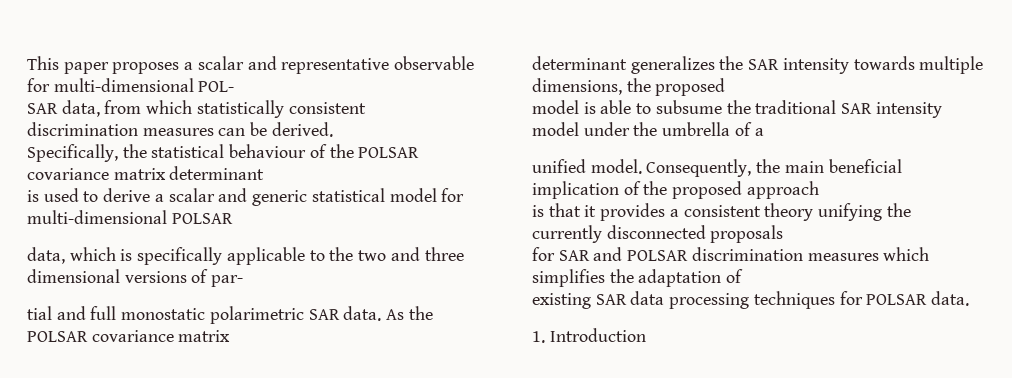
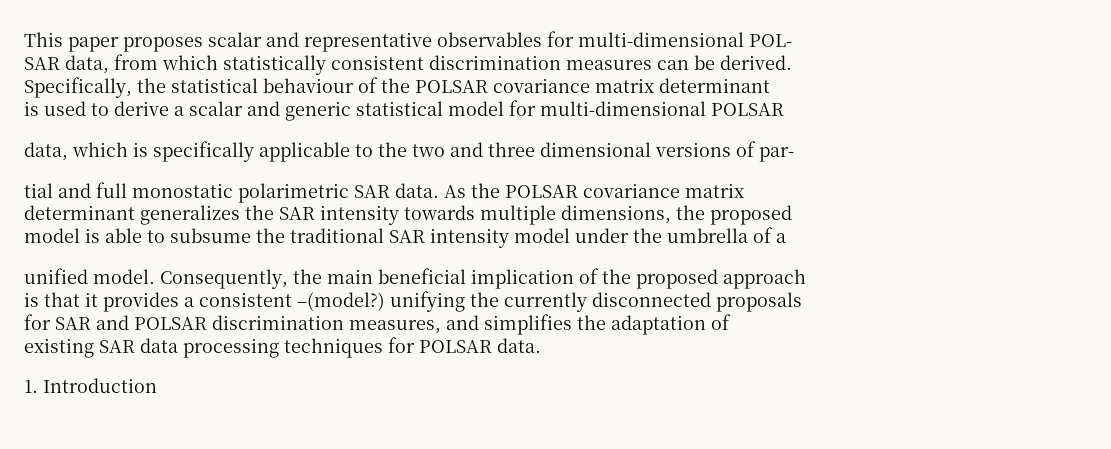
[184,62,194,70] a -> (203, 44) none
[394,56,475,70] observable -> [437,32,542,47] observables
[764,203,814,221] theory -> [297,292,385,311] –(model?)
[807,247,930,261] measures which -> [349,315,479,334] measures, and

